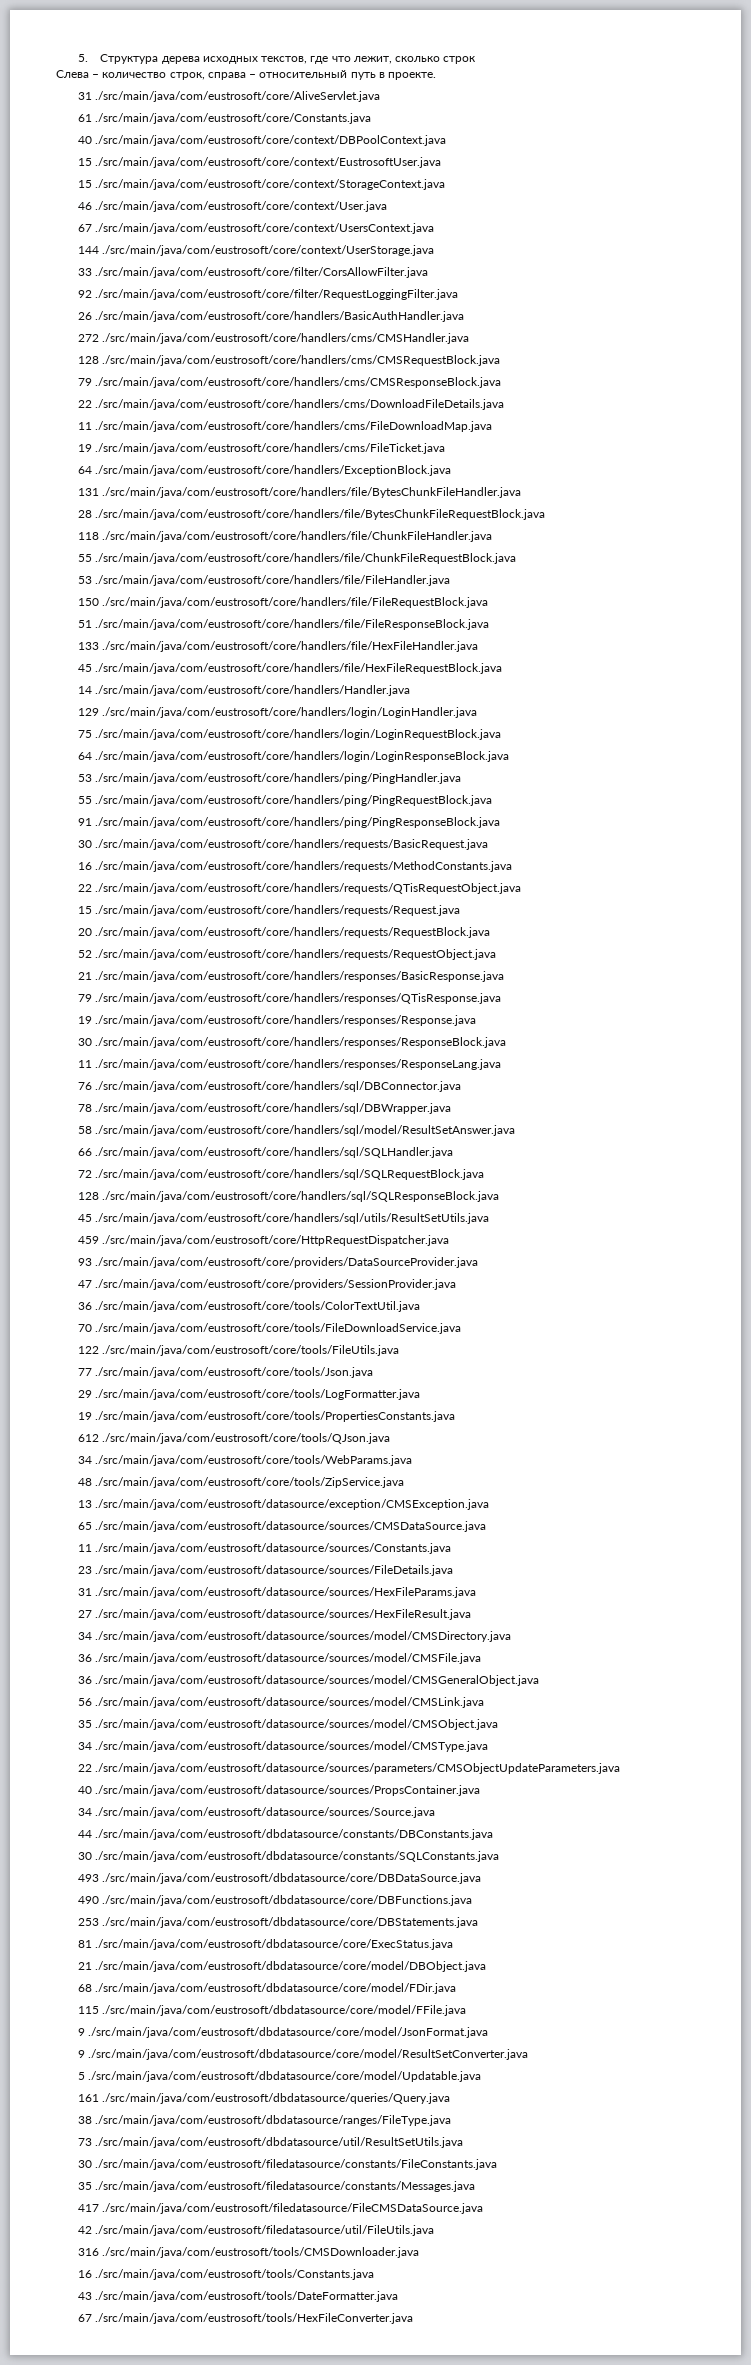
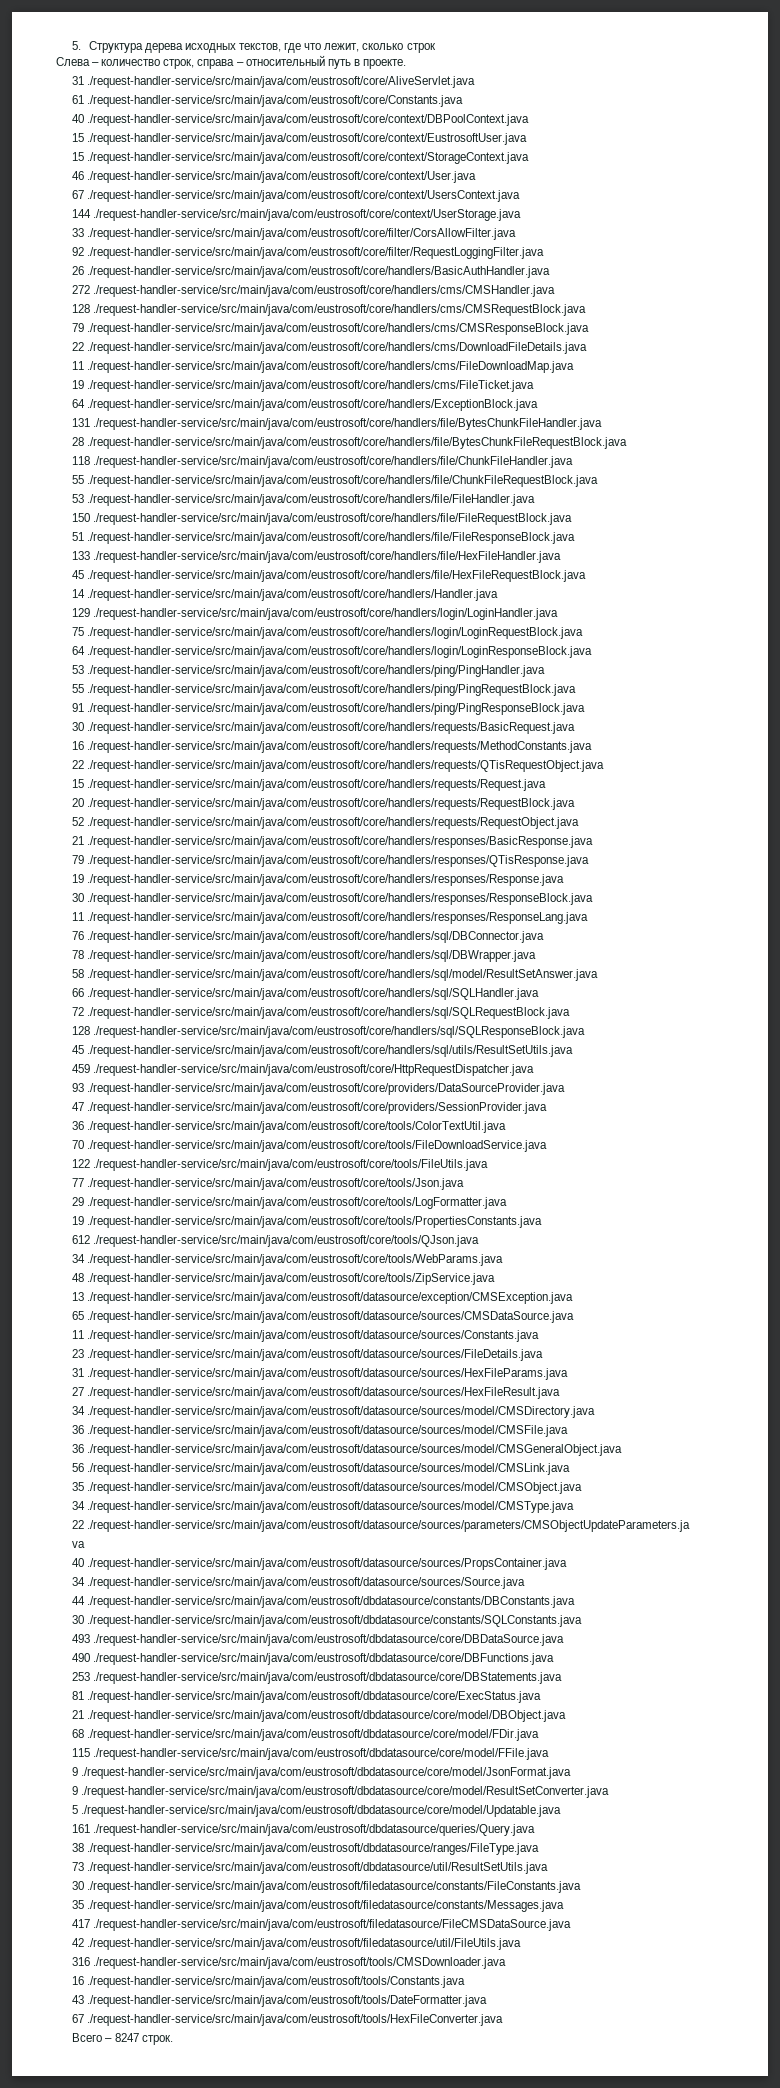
[95,91,381,102] ./src/main/java/com/eustrosoft/core/AliveServlet.java -> [87,76,476,88] ./request-handler-service/src/main/java/com/eustrosoft/core/AliveServlet.java
[95,113,372,124] [78,135,447,146] [78,157,442,168] [78,179,446,190] ./src/main/java/com/eustrosoft/core/Constants.java // 40 ./src/main/java/com/eustrosoft/core/context/DBPoolContext.java // 15 ./src/main/java/com/eustrosoft/core/context/EustrosoftUser.java // 15 ./src/main/java/com/eustrosoft/core/context/StorageContext.java -> [87,95,464,107] [72,114,530,126] [72,133,528,145] [72,152,530,164] ./request-handler-service/src/main/java/com/eustrosoft/core/Constants.java // 40 ./request-handler-service/src/main/java/com/eustrosoft/core/context/DBPoolContext.java // 15 ./request-handler-service/src/main/java/com/eustrosoft/core/context/EustrosoftUser.java // 15 ./request-handler-service/src/main/java/com/eustrosoft/core/context/StorageContext.java
[95,201,388,212] [78,223,435,234] ./src/main/java/com/eustrosoft/core/context/User.java // 67 ./src/main/java/com/eustrosoft/core/context/UsersContext.java -> [87,171,477,183] [72,190,521,202] ./request-handler-service/src/main/java/com/eustrosoft/core/context/User.java // 67 ./request-handler-service/src/main/java/com/eustrosoft/core/context/UsersContext.java
[102,245,435,256] ./src/main/java/com/eustrosoft/core/context/UserStorage.java -> [93,209,522,221] ./request-handler-service/src/main/java/com/eustrosoft/core/context/UserStorage.java
[95,267,429,278] ./src/main/java/com/eustrosoft/core/filter/CorsAllowFilter.java -> [87,228,517,240] ./request-handler-service/src/main/java/com/eustrosoft/core/filter/CorsAllowFilter.java
[95,289,459,300] ./src/main/java/com/eustrosoft/core/filter/RequestLoggingFilter.java -> [87,247,545,259] ./request-handler-service/src/main/java/com/eustrosoft/core/filter/RequestLoggingFilter.java
[95,311,465,322] ./src/main/java/com/eustrosoft/core/handlers/BasicAuthHandler.java -> [87,266,551,278] ./request-handler-service/src/main/java/com/eustrosoft/core/handlers/BasicAuthHandler.java
[102,333,470,344] [78,355,501,366] [78,377,502,388] [78,399,505,410] [78,421,493,432] [78,443,446,454] [78,465,452,476] ./src/main/java/com/eustrosoft/core/handlers/cms/CMSHandler.java // 128 ./src/main/java/com/eustrosoft/core/handlers/cms/CMSRequestBlock.java // 79 ./src/main/java/com/eustrosoft/core/handlers/cms/CMSResponseBlock.java // 22 ./src/main/java/com/eustrosoft/core/handlers/cms/DownloadFileDetails.java // 11 ./src/main/java/com/eustrosoft/core/handlers/cms/FileDownloadMap.java // 19 ./src/main/java/com/eustrosoft/core/handlers/cms/FileTicket.java // 64 ./src/main/java/com/eustrosoft/core/handlers/ExceptionBlock.java -> [93,285,556,297] [72,304,587,316] [72,323,590,335] [72,342,588,354] [72,361,575,373] [72,380,535,392] [72,399,539,411] ./request-handler-service/src/main/java/com/eustrosoft/core/handlers/cms/CMSHandler.java // 128 ./request-handler-service/src/main/java/com/eustrosoft/core/handlers/cms/CMSRequestBlock.java // 79 ./request-handler-service/src/main/java/com/eustrosoft/core/handlers/cms/CMSResponseBlock.java // 22 ./request-handler-service/src/main/java/com/eustrosoft/core/handlers/cms/DownloadFileDetails.java // 11 ./request-handler-service/src/main/java/com/eustrosoft/core/handlers/cms/FileDownloadMap.java // 19 ./request-handler-service/src/main/java/com/eustrosoft/core/handlers/cms/FileTicket.java // 64 ./request-handler-service/src/main/java/com/eustrosoft/core/handlers/ExceptionBlock.java
[102,487,522,498] ./src/main/java/com/eustrosoft/core/handlers/file/BytesChunkFileHandler.java -> [93,418,603,430] ./request-handler-service/src/main/java/com/eustrosoft/core/handlers/file/BytesChunkFileHandler.java
[95,509,546,520] ./src/main/java/com/eustrosoft/core/handlers/file/BytesChunkFileRequestBlock.java -> [87,437,628,449] ./request-handler-service/src/main/java/com/eustrosoft/core/handlers/file/BytesChunkFileRequestBlock.java
[102,531,493,542] [78,553,517,564] [78,575,451,586] ./src/main/java/com/eustrosoft/core/handlers/file/ChunkFileHandler.java // 55 ./src/main/java/com/eustrosoft/core/handlers/file/ChunkFileRequestBlock.java // 53 ./src/main/java/com/eustrosoft/core/handlers/file/FileHandler.java -> [93,456,574,468] [72,475,599,487] [72,494,536,506] ./request-handler-service/src/main/java/com/eustrosoft/core/handlers/file/ChunkFileHandler.java // 55 ./request-handler-service/src/main/java/com/eustrosoft/core/handlers/file/ChunkFileRequestBlock.java // 53 ./request-handler-service/src/main/java/com/eustrosoft/core/handlers/file/FileHandler.java
[102,597,489,608] ./src/main/java/com/eustrosoft/core/handlers/file/FileRequestBlock.java -> [93,513,573,525] ./request-handler-service/src/main/java/com/eustrosoft/core/handlers/file/FileRequestBlock.java
[95,619,490,630] ./src/main/java/com/eustrosoft/core/handlers/file/FileResponseBlock.java -> [87,532,576,544] ./request-handler-service/src/main/java/com/eustrosoft/core/handlers/file/FileResponseBlock.java
[102,641,479,652] [78,663,503,674] ./src/main/java/com/eustrosoft/core/handlers/file/HexFileHandler.java // 45 ./src/main/java/com/eustrosoft/core/handlers/file/HexFileRequestBlock.java -> [93,551,562,563] [72,570,587,582] ./request-handler-service/src/main/java/com/eustrosoft/core/handlers/file/HexFileHandler.java // 45 ./request-handler-service/src/main/java/com/eustrosoft/core/handlers/file/HexFileRequestBlock.java
[95,685,411,696] ./src/main/java/com/eustrosoft/core/handlers/Handler.java -> [87,589,499,601] ./request-handler-service/src/main/java/com/eustrosoft/core/handlers/Handler.java
[102,707,478,718] ./src/main/java/com/eustrosoft/core/handlers/login/LoginHandler.java -> [93,608,559,620] ./request-handler-service/src/main/java/com/eustrosoft/core/handlers/login/LoginHandler.java
[95,729,502,740] [78,751,510,762] [78,773,462,784] [78,795,493,806] ./src/main/java/com/eustrosoft/core/handlers/login/LoginRequestBlock.java // 64 ./src/main/java/com/eustrosoft/core/handlers/login/LoginResponseBlock.java // 53 ./src/main/java/com/eustrosoft/core/handlers/ping/PingHandler.java // 55 ./src/main/java/com/eustrosoft/core/handlers/ping/PingRequestBlock.java -> [87,627,584,639] [72,646,593,658] [72,665,546,677] [72,684,577,696] ./request-handler-service/src/main/java/com/eustrosoft/core/handlers/login/LoginRequestBlock.java // 64 ./request-handler-service/src/main/java/com/eustrosoft/core/handlers/login/LoginResponseBlock.java // 53 ./request-handler-service/src/main/java/com/eustrosoft/core/handlers/ping/PingHandler.java // 55 ./request-handler-service/src/main/java/com/eustrosoft/core/handlers/ping/PingRequestBlock.java
[95,817,501,828] [78,839,489,850] [78,861,513,872] [78,883,522,894] [78,905,461,916] ./src/main/java/com/eustrosoft/core/handlers/ping/PingResponseBlock.java // 30 ./src/main/java/com/eustrosoft/core/handlers/requests/BasicRequest.java // 16 ./src/main/java/com/eustrosoft/core/handlers/requests/MethodConstants.java // 22 ./src/main/java/com/eustrosoft/core/handlers/requests/QTisRequestObject.java // 15 ./src/main/java/com/eustrosoft/core/handlers/requests/Request.java -> [87,703,586,715] [72,722,576,734] [72,741,593,753] [72,760,605,772] [72,779,547,791] ./request-handler-service/src/main/java/com/eustrosoft/core/handlers/ping/PingResponseBlock.java // 30 ./request-handler-service/src/main/java/com/eustrosoft/core/handlers/requests/BasicRequest.java // 16 ./request-handler-service/src/main/java/com/eustrosoft/core/handlers/requests/MethodConstants.java // 22 ./request-handler-service/src/main/java/com/eustrosoft/core/handlers/requests/QTisRequestObject.java // 15 ./request-handler-service/src/main/java/com/eustrosoft/core/handlers/requests/Request.java
[95,927,491,938] ./src/main/java/com/eustrosoft/core/handlers/requests/RequestBlock.java -> [87,798,576,810] ./request-handler-service/src/main/java/com/eustrosoft/core/handlers/requests/RequestBlock.java
[95,949,497,960] [78,971,505,982] [78,993,502,1004] [78,1015,477,1026] [78,1037,507,1048] [78,1059,502,1070] ./src/main/java/com/eustrosoft/core/handlers/requests/RequestObject.java // 21 ./src/main/java/com/eustrosoft/core/handlers/responses/BasicResponse.java // 79 ./src/main/java/com/eustrosoft/core/handlers/responses/QTisResponse.java // 19 ./src/main/java/com/eustrosoft/core/handlers/responses/Response.java // 30 ./src/main/java/com/eustrosoft/core/handlers/responses/ResponseBlock.java // 11 ./src/main/java/com/eustrosoft/core/handlers/responses/ResponseLang.java -> [87,817,580,829] [72,836,594,848] [72,855,590,867] [72,874,565,886] [72,893,594,905] [72,912,589,924] ./request-handler-service/src/main/java/com/eustrosoft/core/handlers/requests/RequestObject.java // 21 ./request-handler-service/src/main/java/com/eustrosoft/core/handlers/responses/BasicResponse.java // 79 ./request-handler-service/src/main/java/com/eustrosoft/core/handlers/responses/QTisResponse.java // 19 ./request-handler-service/src/main/java/com/eustrosoft/core/handlers/responses/Response.java // 30 ./request-handler-service/src/main/java/com/eustrosoft/core/handlers/responses/ResponseBlock.java // 11 ./request-handler-service/src/main/java/com/eustrosoft/core/handlers/responses/ResponseLang.java
[95,1081,462,1092] ./src/main/java/com/eustrosoft/core/handlers/sql/DBConnector.java -> [87,931,545,943] ./request-handler-service/src/main/java/com/eustrosoft/core/handlers/sql/DBConnector.java
[95,1103,452,1114] ./src/main/java/com/eustrosoft/core/handlers/sql/DBWrapper.java -> [87,950,537,962] ./request-handler-service/src/main/java/com/eustrosoft/core/handlers/sql/DBWrapper.java
[95,1125,516,1136] ./src/main/java/com/eustrosoft/core/handlers/sql/model/ResultSetAnswer.java -> [87,969,599,981] ./request-handler-service/src/main/java/com/eustrosoft/core/handlers/sql/model/ResultSetAnswer.java
[95,1147,454,1158] ./src/main/java/com/eustrosoft/core/handlers/sql/SQLHandler.java -> [87,988,540,1000] ./request-handler-service/src/main/java/com/eustrosoft/core/handlers/sql/SQLHandler.java
[95,1169,485,1180] [78,1191,500,1202] [78,1213,490,1224] ./src/main/java/com/eustrosoft/core/handlers/sql/SQLRequestBlock.java // 128 ./src/main/java/com/eustrosoft/core/handlers/sql/SQLResponseBlock.java // 45 ./src/main/java/com/eustrosoft/core/handlers/sql/utils/ResultSetUtils.java -> [87,1007,571,1019] [72,1026,586,1038] [72,1045,574,1057] ./request-handler-service/src/main/java/com/eustrosoft/core/handlers/sql/SQLRequestBlock.java // 128 ./request-handler-service/src/main/java/com/eustrosoft/core/handlers/sql/SQLResponseBlock.java // 45 ./request-handler-service/src/main/java/com/eustrosoft/core/handlers/sql/utils/ResultSetUtils.java
[102,1235,450,1246] ./src/main/java/com/eustrosoft/core/HttpRequestDispatcher.java -> [93,1064,535,1076] ./request-handler-service/src/main/java/com/eustrosoft/core/HttpRequestDispatcher.java
[95,1257,479,1268] ./src/main/java/com/eustrosoft/core/providers/DataSourceProvider.java -> [87,1083,566,1095] ./request-handler-service/src/main/java/com/eustrosoft/core/providers/DataSourceProvider.java
[95,1279,457,1290] [78,1301,421,1312] ./src/main/java/com/eustrosoft/core/providers/SessionProvider.java // 36 ./src/main/java/com/eustrosoft/core/tools/ColorTextUtil.java -> [87,1102,548,1114] [72,1121,507,1133] ./request-handler-service/src/main/java/com/eustrosoft/core/providers/SessionProvider.java // 36 ./request-handler-service/src/main/java/com/eustrosoft/core/tools/ColorTextUtil.java
[95,1323,462,1334] ./src/main/java/com/eustrosoft/core/tools/FileDownloadService.java -> [87,1140,548,1152] ./request-handler-service/src/main/java/com/eustrosoft/core/tools/FileDownloadService.java
[102,1345,400,1356] ./src/main/java/com/eustrosoft/core/tools/FileUtils.java -> [93,1159,489,1171] ./request-handler-service/src/main/java/com/eustrosoft/core/tools/FileUtils.java
[95,1367,374,1378] ./src/main/java/com/eustrosoft/core/tools/Json.java -> [87,1178,465,1190] ./request-handler-service/src/main/java/com/eustrosoft/core/tools/Json.java
[95,1389,421,1400] [78,1411,456,1422] ./src/main/java/com/eustrosoft/core/tools/LogFormatter.java // 19 ./src/main/java/com/eustrosoft/core/tools/PropertiesConstants.java -> [87,1197,508,1209] [72,1216,543,1228] ./request-handler-service/src/main/java/com/eustrosoft/core/tools/LogFormatter.java // 19 ./request-handler-service/src/main/java/com/eustrosoft/core/tools/PropertiesConstants.java
[102,1433,391,1444] [78,1455,413,1466] ./src/main/java/com/eustrosoft/core/tools/QJson.java // 34 ./src/main/java/com/eustrosoft/core/tools/WebParams.java -> [93,1235,480,1247] [72,1254,504,1266] ./request-handler-service/src/main/java/com/eustrosoft/core/tools/QJson.java // 34 ./request-handler-service/src/main/java/com/eustrosoft/core/tools/WebParams.java
[95,1477,405,1488] ./src/main/java/com/eustrosoft/core/tools/ZipService.java -> [87,1273,496,1285] ./request-handler-service/src/main/java/com/eustrosoft/core/tools/ZipService.java
[95,1499,490,1510] ./src/main/java/com/eustrosoft/datasource/exception/CMSException.java -> [87,1292,574,1304] ./request-handler-service/src/main/java/com/eustrosoft/datasource/exception/CMSException.java
[95,1521,487,1532] [78,1543,452,1554] ./src/main/java/com/eustrosoft/datasource/sources/CMSDataSource.java // 11 ./src/main/java/com/eustrosoft/datasource/sources/Constants.java -> [87,1311,575,1323] [72,1330,540,1342] ./request-handler-service/src/main/java/com/eustrosoft/datasource/sources/CMSDataSource.java // 11 ./request-handler-service/src/main/java/com/eustrosoft/datasource/sources/Constants.java
[95,1565,454,1576] [78,1587,477,1598] ./src/main/java/com/eustrosoft/datasource/sources/FileDetails.java // 31 ./src/main/java/com/eustrosoft/datasource/sources/HexFileParams.java -> [87,1349,544,1361] [72,1368,569,1380] ./request-handler-service/src/main/java/com/eustrosoft/datasource/sources/FileDetails.java // 31 ./request-handler-service/src/main/java/com/eustrosoft/datasource/sources/HexFileParams.java
[95,1609,472,1620] [78,1631,512,1642] [78,1653,482,1664] [78,1675,540,1686] ./src/main/java/com/eustrosoft/datasource/sources/HexFileResult.java // 34 ./src/main/java/com/eustrosoft/datasource/sources/model/CMSDirectory.java // 36 ./src/main/java/com/eustrosoft/datasource/sources/model/CMSFile.java // 36 ./src/main/java/com/eustrosoft/datasource/sources/model/CMSGeneralObject.java -> [87,1387,561,1399] [72,1406,596,1418] [72,1425,569,1437] [72,1444,623,1456] ./request-handler-service/src/main/java/com/eustrosoft/datasource/sources/HexFileResult.java // 34 ./request-handler-service/src/main/java/com/eustrosoft/datasource/sources/model/CMSDirectory.java // 36 ./request-handler-service/src/main/java/com/eustrosoft/datasource/sources/model/CMSFile.java // 36 ./request-handler-service/src/main/java/com/eustrosoft/datasource/sources/model/CMSGeneralObject.java
[95,1697,485,1708] [78,1719,499,1730] [78,1741,489,1752] [78,1763,621,1774] [78,1785,481,1796] [78,1807,436,1818] ./src/main/java/com/eustrosoft/datasource/sources/model/CMSLink.java // 35 ./src/main/java/com/eustrosoft/datasource/sources/model/CMSObject.java // 34 ./src/main/java/com/eustrosoft/datasource/sources/model/CMSType.java // 22 ./src/main/java/com/eustrosoft/datasource/sources/parameters/CMSObjectUpdateParameters.java // 40 ./src/main/java/com/eustrosoft/datasource/sources/PropsContainer.java // 34 ./src/main/java/com/eustrosoft/datasource/sources/Source.java -> [87,1463,571,1475] [72,1482,583,1494] [72,1501,575,1513] [72,1520,691,1532] [72,1541,86,1548] [72,1558,568,1570] [72,1577,526,1589] ./request-handler-service/src/main/java/com/eustrosoft/datasource/sources/model/CMSLink.java // 35 ./request-handler-service/src/main/java/com/eustrosoft/datasource/sources/model/CMSObject.java // 34 ./request-handler-service/src/main/java/com/eustrosoft/datasource/sources/model/CMSType.java // 22 ./request-handler-service/src/main/java/com/eustrosoft/datasource/sources/parameters/CMSObjectUpdateParameters.ja // va // 40 ./request-handler-service/src/main/java/com/eustrosoft/datasource/sources/PropsContainer.java // 34 ./request-handler-service/src/main/java/com/eustrosoft/datasource/sources/Source.java
[95,1829,494,1840] [78,1851,500,1862] ./src/main/java/com/eustrosoft/dbdatasource/constants/DBConstants.java // 30 ./src/main/java/com/eustrosoft/dbdatasource/constants/SQLConstants.java -> [87,1596,576,1608] [72,1615,583,1627] ./request-handler-service/src/main/java/com/eustrosoft/dbdatasource/constants/DBConstants.java // 30 ./request-handler-service/src/main/java/com/eustrosoft/dbdatasource/constants/SQLConstants.java
[102,1873,482,1884] ./src/main/java/com/eustrosoft/dbdatasource/core/DBDataSource.java -> [93,1634,565,1646] ./request-handler-service/src/main/java/com/eustrosoft/dbdatasource/core/DBDataSource.java
[102,1895,473,1906] ./src/main/java/com/eustrosoft/dbdatasource/core/DBFunctions.java -> [93,1653,555,1665] ./request-handler-service/src/main/java/com/eustrosoft/dbdatasource/core/DBFunctions.java
[102,1917,479,1928] ./src/main/java/com/eustrosoft/dbdatasource/core/DBStatements.java -> [93,1672,563,1684] ./request-handler-service/src/main/java/com/eustrosoft/dbdatasource/core/DBStatements.java
[95,1939,454,1950] [78,1961,487,1972] ./src/main/java/com/eustrosoft/dbdatasource/core/ExecStatus.java // 21 ./src/main/java/com/eustrosoft/dbdatasource/core/model/DBObject.java -> [87,1691,542,1703] [72,1710,567,1722] ./request-handler-service/src/main/java/com/eustrosoft/dbdatasource/core/ExecStatus.java // 21 ./request-handler-service/src/main/java/com/eustrosoft/dbdatasource/core/model/DBObject.java
[95,1983,457,1994] ./src/main/java/com/eustrosoft/dbdatasource/core/model/FDir.java -> [87,1729,540,1741] ./request-handler-service/src/main/java/com/eustrosoft/dbdatasource/core/model/FDir.java
[102,2005,467,2016] [78,2027,489,2038] [78,2049,529,2060] ./src/main/java/com/eustrosoft/dbdatasource/core/model/FFile.java // 9 ./src/main/java/com/eustrosoft/dbdatasource/core/model/JsonFormat.java // 9 ./src/main/java/com/eustrosoft/dbdatasource/core/model/ResultSetConverter.java -> [93,1748,550,1760] [72,1767,572,1779] [72,1786,610,1798] ./request-handler-service/src/main/java/com/eustrosoft/dbdatasource/core/model/FFile.java // 9 ./request-handler-service/src/main/java/com/eustrosoft/dbdatasource/core/model/JsonFormat.java // 9 ./request-handler-service/src/main/java/com/eustrosoft/dbdatasource/core/model/ResultSetConverter.java
[88,2071,482,2082] ./src/main/java/com/eustrosoft/dbdatasource/core/model/Updatable.java -> [81,1805,562,1817] ./request-handler-service/src/main/java/com/eustrosoft/dbdatasource/core/model/Updatable.java
[102,2093,451,2104] ./src/main/java/com/eustrosoft/dbdatasource/queries/Query.java -> [93,1824,536,1836] ./request-handler-service/src/main/java/com/eustrosoft/dbdatasource/queries/Query.java
[95,2115,452,2126] ./src/main/java/com/eustrosoft/dbdatasource/ranges/FileType.java -> [87,1843,540,1855] ./request-handler-service/src/main/java/com/eustrosoft/dbdatasource/ranges/FileType.java
[95,2137,464,2148] [78,2159,498,2170] [78,2181,476,2192] ./src/main/java/com/eustrosoft/dbdatasource/util/ResultSetUtils.java // 30 ./src/main/java/com/eustrosoft/filedatasource/constants/FileConstants.java // 35 ./src/main/java/com/eustrosoft/filedatasource/constants/Messages.java -> [87,1862,549,1874] [72,1881,582,1893] [72,1900,565,1912] ./request-handler-service/src/main/java/com/eustrosoft/dbdatasource/util/ResultSetUtils.java // 30 ./request-handler-service/src/main/java/com/eustrosoft/filedatasource/constants/FileConstants.java // 35 ./request-handler-service/src/main/java/com/eustrosoft/filedatasource/constants/Messages.java
[102,2203,484,2214] ./src/main/java/com/eustrosoft/filedatasource/FileCMSDataSource.java -> [93,1919,572,1931] ./request-handler-service/src/main/java/com/eustrosoft/filedatasource/FileCMSDataSource.java
[95,2225,435,2236] ./src/main/java/com/eustrosoft/filedatasource/util/FileUtils.java -> [87,1938,522,1950] ./request-handler-service/src/main/java/com/eustrosoft/filedatasource/util/FileUtils.java
[102,2247,420,2258] [78,2269,375,2280] ./src/main/java/com/eustrosoft/tools/CMSDownloader.java // 16 ./src/main/java/com/eustrosoft/tools/Constants.java -> [93,1957,507,1969] [72,1976,466,1988] ./request-handler-service/src/main/java/com/eustrosoft/tools/CMSDownloader.java // 16 ./request-handler-service/src/main/java/com/eustrosoft/tools/Constants.java
[95,2291,399,2302] [78,2313,414,2324] ./src/main/java/com/eustrosoft/tools/DateFormatter.java // 67 ./src/main/java/com/eustrosoft/tools/HexFileConverter.java -> [87,1995,488,2007] [72,2014,504,2026] [72,2033,173,2045] ./request-handler-service/src/main/java/com/eustrosoft/tools/DateFormatter.java // 67 ./request-handler-service/src/main/java/com/eustrosoft/tools/HexFileConverter.java // Всего – 8247 строк.

